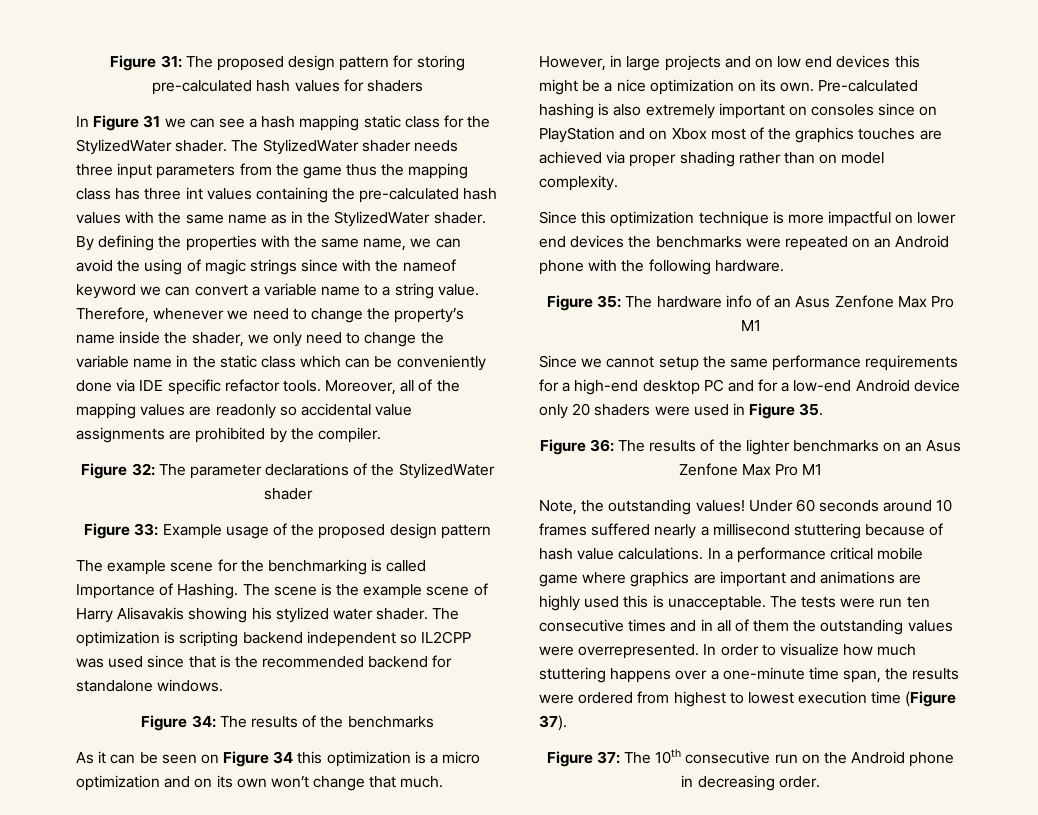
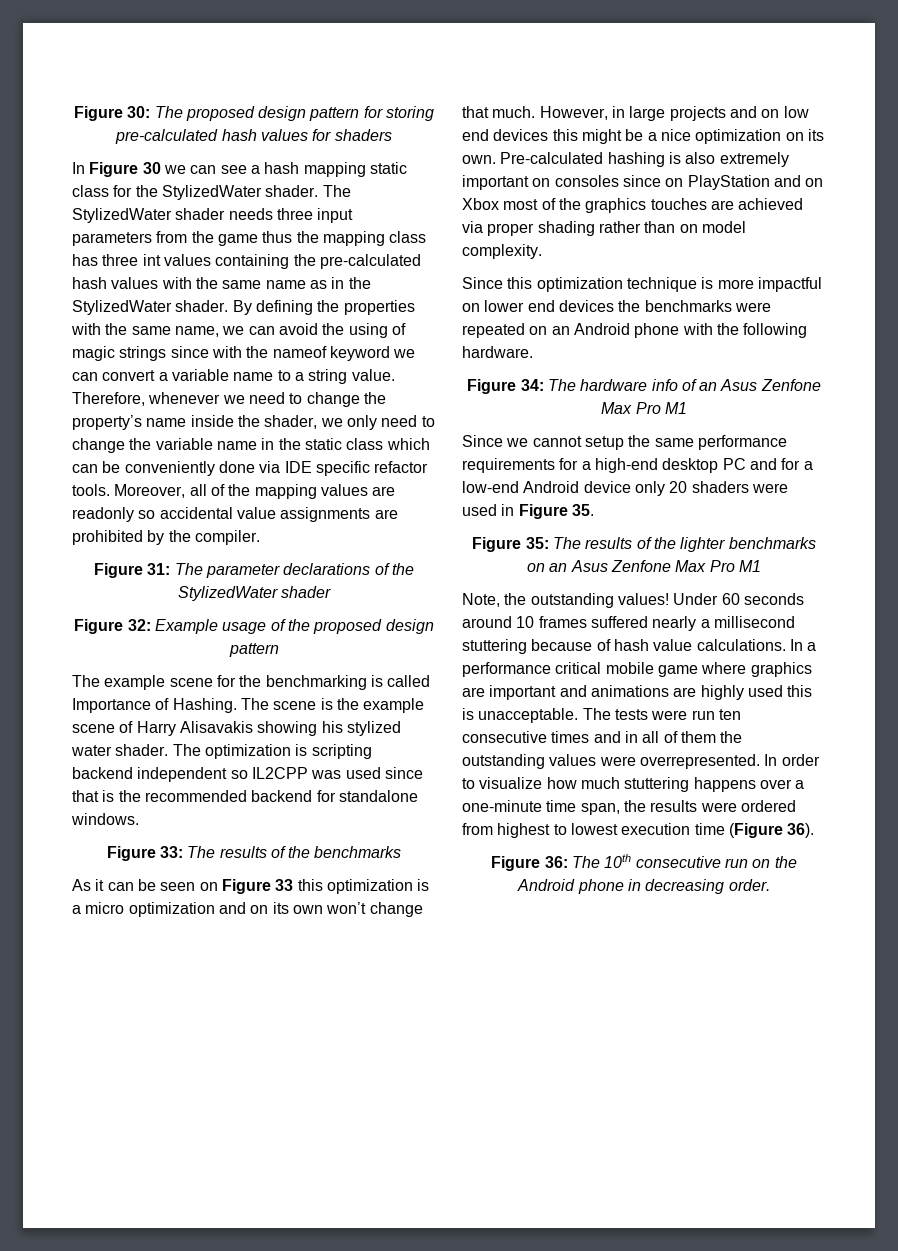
[110,55,182,71] Figure 31: -> [73,106,151,121] Figure 30:
[143,115,161,128] 31 -> [142,162,161,174] 30
[131,463,155,476] 32: -> [147,563,171,575] 31:
[134,523,159,536] 33: -> [127,619,151,631] 32:
[191,715,216,728] 34: -> [159,846,183,858] 33:
[273,751,294,764] 34 -> [275,879,294,891] 33
[597,295,622,308] 35: -> [520,379,544,391] 34:
[589,439,614,452] 36: -> [525,537,549,549] 35:
[539,715,567,731] [546,751,620,767] 37). // Figure 37: -> [787,823,815,838] [491,856,568,871] 36). // Figure 36:

